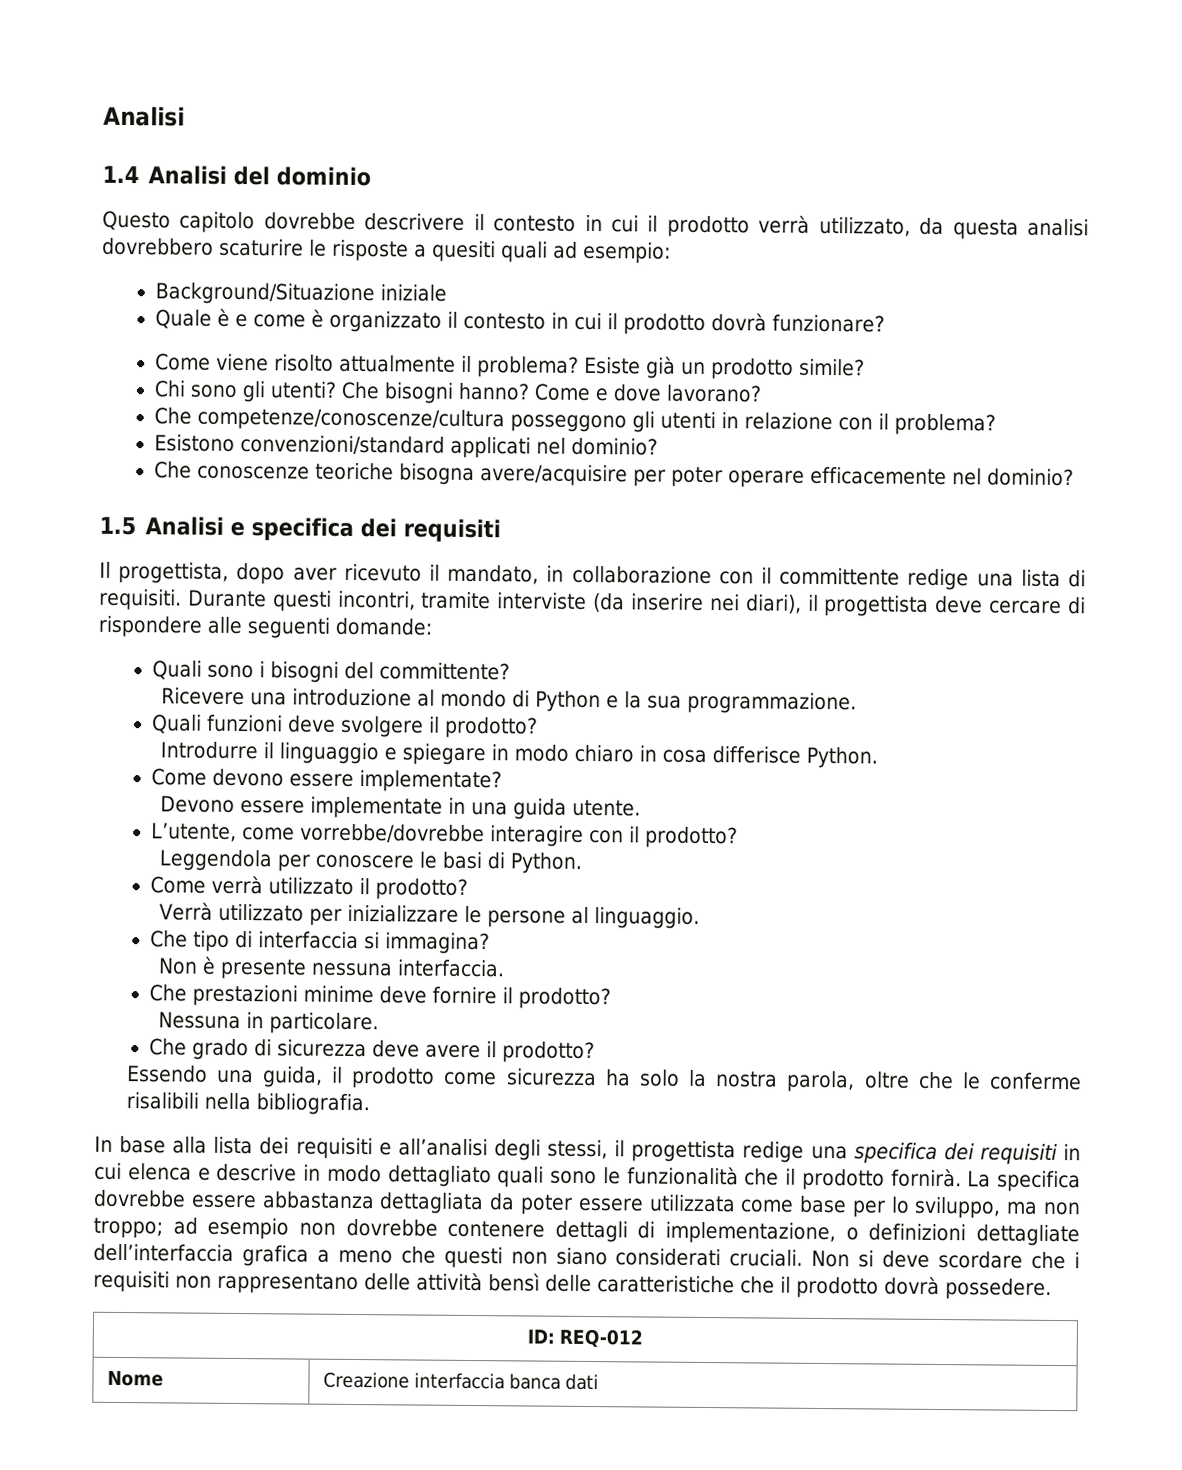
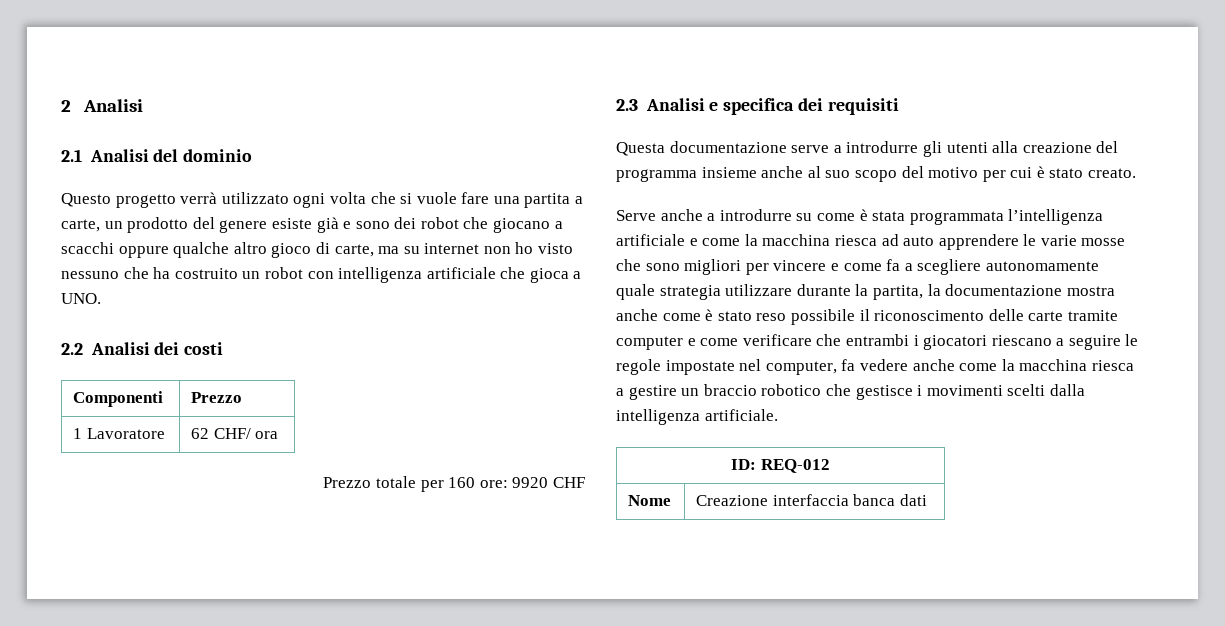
(103, 116) none -> [61,100,71,112] 2
[102,165,139,184] 1.4 -> [61,149,82,162] 2.1
[179,211,1089,240] [102,237,671,264] [155,282,448,306] [155,308,886,335] [155,353,866,380] [154,380,762,404] [154,407,997,436] [154,434,659,459] [154,461,1075,488] [99,516,136,536] capitolo dovrebbe descrivere il contesto in cui il prodotto verrà utilizzato, da questa analisi dovrebbero scaturire le risposte a quesiti quali ad esempio: // Background/Situazione iniziale // Quale è e come è organizzato il contesto in cui il prodotto dovrà funzionare? // Come viene risolto attualmente il problema? Esiste già un prodotto simile? // Chi sono gli utenti? Che bisogni hanno? Come e dove lavorano? // Che competenze/conoscenze/cultura posseggono gli utenti in relazione con il problema? // Esistono convenzioni/standard applicati nel dominio? // Che conoscenze teoriche bisogna avere/acquisire per poter operare efficacemente nel dominio? // 1.5 -> [115,192,584,208] [61,217,563,233] [61,242,574,258] [61,267,582,283] [61,293,101,304] [61,342,224,355] [73,391,164,407] [191,392,243,403] [73,428,165,439] [191,428,279,439] [323,476,585,492] [616,99,638,111] progetto verrà utilizzato ogni volta che si vuole fare una partita a carte, un prodotto del genere esiste già e sono dei robot che giocano a scacchi oppure qualche altro gioco di carte, ma su internet non ho visto nessuno che ha costruito un robot con intelligenza artificiale che gioca a UNO. // 2.2 Analisi dei costi // Componenti | Prezzo // 1 Lavoratore | 62 CHF/ ora // Prezzo totale per 160 ore: 9920 CHF // 2.3
[99,561,1087,591] [99,588,1087,617] [98,615,432,639] [152,660,511,683] [161,687,858,715] [151,714,539,739] [160,741,879,769] [151,768,503,793] [160,795,642,820] [151,822,739,849] [159,849,583,874] [150,875,469,900] [159,902,701,929] [150,930,491,955] [158,956,506,980] [149,984,612,1010] [158,1011,380,1035] [149,1038,596,1064] [126,1065,1082,1093] [125,1092,370,1116] [94,1135,1081,1166] [94,1162,1081,1193] [93,1189,1082,1219] [93,1217,1080,1247] [93,1243,1080,1270] [93,1270,1052,1300] Il progettista, dopo aver ricevuto il mandato, in collaborazione con il committente redige una lista di requisiti. Durante questi incontri, tramite interviste (da inserire nei diari), il progettista deve cercare di rispondere alle seguenti domande: // Quali sono i bisogni del committente? // Ricevere una introduzione al mondo di Python e la sua programmazione. // Quali funzioni deve svolgere il prodotto? // Introdurre il linguaggio e spiegare in modo chiaro in cosa differisce Python. // Come devono essere implementate? // Devono essere implementate in una guida utente. // L’utente, come vorrebbe/dovrebbe interagire con il prodotto? // Leggendola per conoscere le basi di Python. // Come verrà utilizzato il prodotto? // Verrà utilizzato per inizializzare le persone al linguaggio. // Che tipo di interfaccia si immagina? // Non è presente nessuna interfaccia. // Che prestazioni minime deve fornire il prodotto? // Nessuna in particolare. // Che grado di sicurezza deve avere il prodotto? // Essendo una guida, il prodotto come sicurezza ha solo la nostra parola, oltre che le conferme risalibili nella bibliografia. // In base alla lista dei requisiti e all’analisi degli stessi, il progettista redige una specifica dei requisiti in cui elenca e descrive in modo dettagliato quali sono le funzionalità che il prodotto fornirà. La specifica dovrebbe essere abbastanza dettagliata da poter essere utilizzata come base per lo sviluppo, ma non troppo; ad esempio non dovrebbe contenere dettagli di implementazione, o definizioni dettagliate dell’interfaccia grafica a meno che questi non siano considerati cruciali. Non si deve scordare che i requisiti non rappresentano delle attività bensì delle caratteristiche che il prodotto dovrà possedere. -> [616,141,1119,157] [616,166,1137,182] [616,209,1104,225] [616,234,1126,250] [616,259,1099,275] [616,284,1115,300] [616,309,1118,325] [616,334,1139,350] [616,359,1134,375] [616,384,1085,400] [616,409,778,425] Questa documentazione serve a introdurre gli utenti alla creazione del programma insieme anche al suo scopo del motivo per cui è stato creato. // Serve anche a introdurre su come è stata programmata l’intelligenza artificiale e come la macchina riesca ad auto apprendere le varie mosse che sono migliori per vincere e come fa a scegliere autonomamente quale strategia utilizzare durante la partita, la documentazione mostra anche come è stato reso possibile il riconoscimento delle carte tramite computer e come verificare che entrambi i giocatori riescano a seguire le regole impostate nel computer, fa vedere anche come la macchina riesca a gestire un braccio robotico che gestisce i movimenti scelti dalla intelligenza artificiale.

